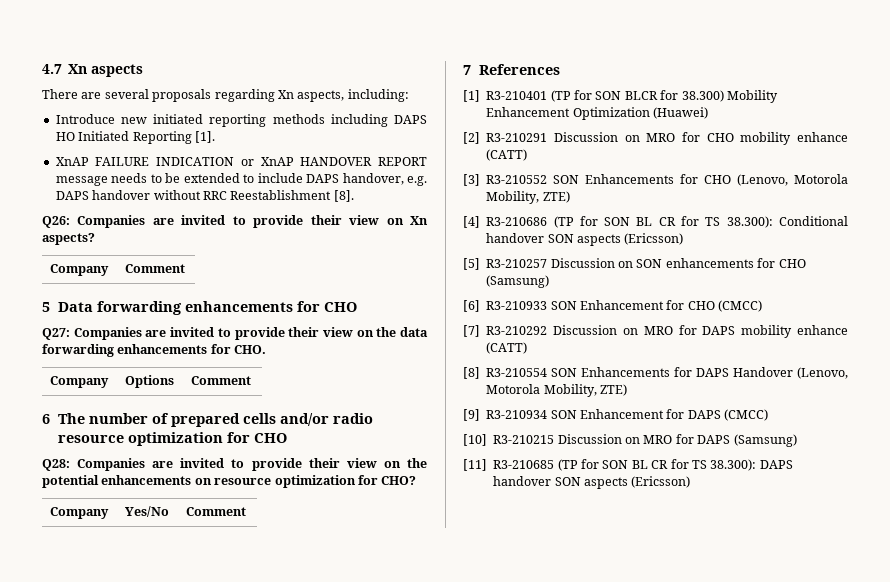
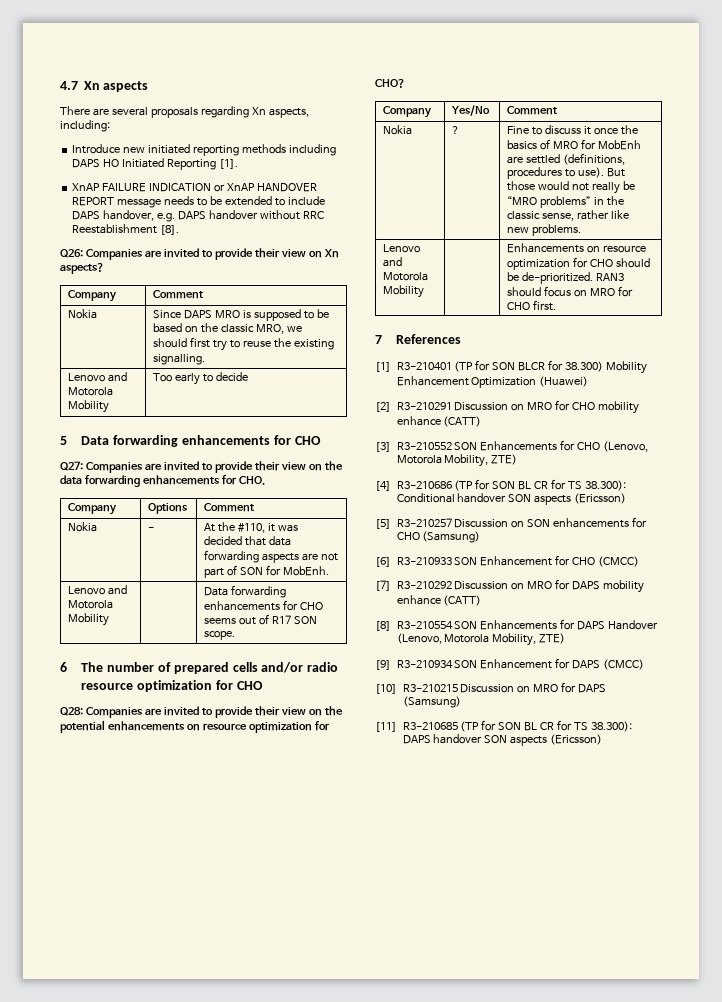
(186, 268) none -> [68,309,98,319] [153,309,330,321] [153,323,303,334] [153,337,335,351] [153,354,206,365] [68,372,128,382] [68,387,114,396] [68,400,110,413] [153,372,249,385] // Nokia | Since DAPS MRO is supposed to be based on the classic MRO, we should first try to reuse the existing signalling. // Lenovo and Motorola Mobility | Too early to decide
(252, 380) none -> [68,522,98,532] [148,527,155,531] [204,522,299,533] [204,536,292,546] [204,550,339,563] [204,565,330,578] [68,585,128,595] [68,600,114,609] [68,613,110,626] [204,585,287,598] [204,600,324,611] [204,614,318,625] [204,631,236,640] // Nokia | - | At the #110, it was decided that data forwarding aspects are not part of SON for MobEnh. // Lenovo and Motorola Mobility | | Data forwarding enhancements for CHO seems out of R17 SON scope.
(247, 511) none -> [383,125,413,135] [452,126,460,134] [507,125,639,135] [507,139,642,150] [507,153,626,165] [507,167,626,179] [507,181,636,194] [507,196,625,208] [507,210,630,221] [507,224,582,236] [383,244,421,253] [383,257,403,267] [383,272,429,281] [383,285,425,298] [507,243,647,253] [507,257,651,270] [507,272,625,284] [507,286,634,297] [507,300,557,311] // Nokia | ? | Fine to discuss it once the basics of MRO for MobEnh are settled (definitions, procedures to use). But those would not really be “MRO problems” in the classic sense, rather like new problems. // Lenovo and Motorola Mobility | | Enhancements on resource optimization for CHO should be de-prioritized. RAN3 should focus on MRO for CHO first.

